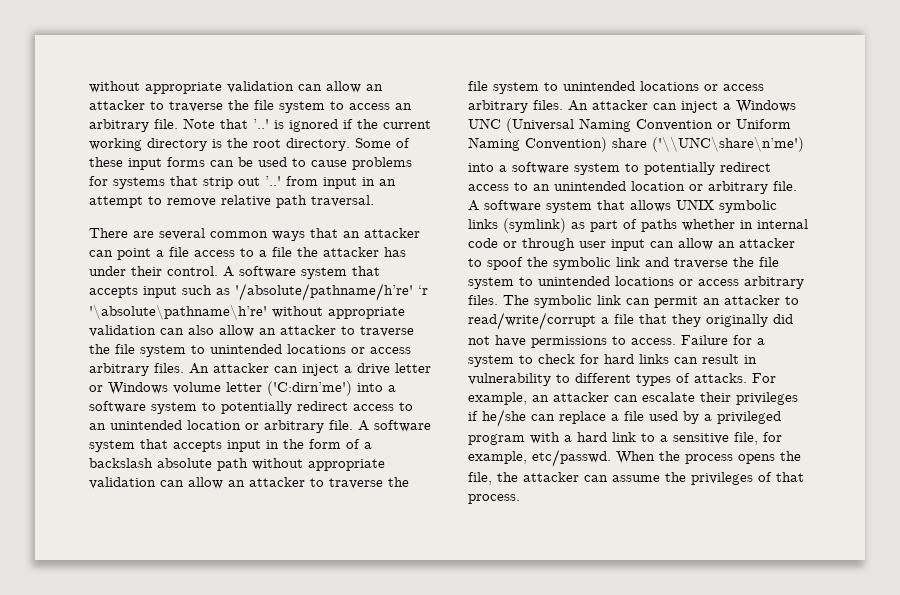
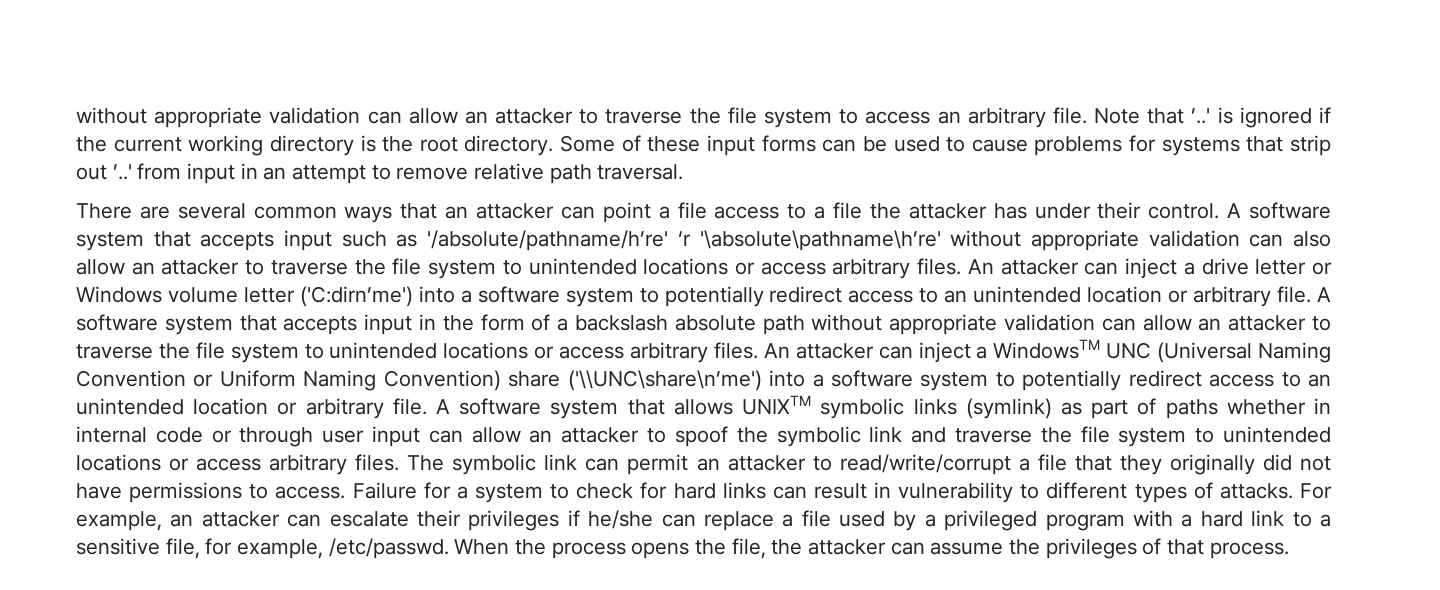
[736,100,796,113] Windows -> [993,339,1101,359] WindowsTM
(804, 144) // -> (762, 380) none
[676,199,714,210] UNIX -> [742,395,812,415] UNIXTM
[532,449,611,467] etc/passwd. -> [328,538,449,559] /etc/passwd.

